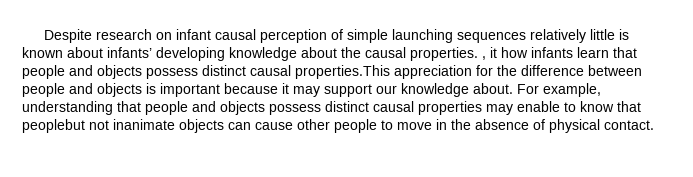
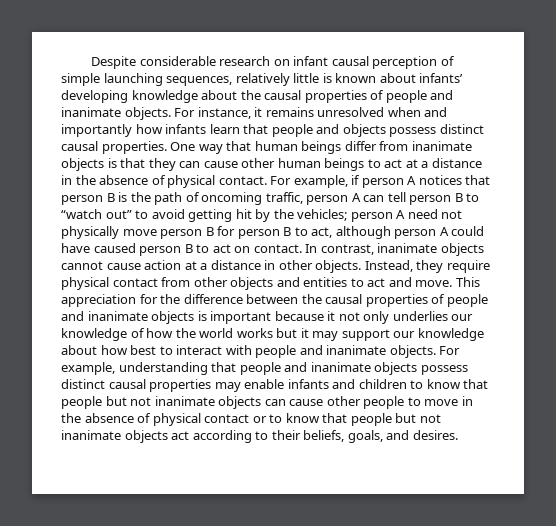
(92, 36) none -> [139,56,216,66] considerable
[456,32,526,43] sequences -> [166,76,233,86] sequences,
[410,47,497,61] properties. , it -> [304,90,454,103] [61,107,448,120] [61,124,132,137] properties of people and inanimate objects. For instance, it remains unresolved when and importantly
[295,65,390,79] properties.This -> [101,141,472,154] [61,158,482,171] [61,175,491,188] [61,192,480,205] [61,209,463,222] [61,226,485,239] [61,243,484,256] [61,260,490,273] [61,277,480,290] properties. One way that human beings differ from inanimate objects is that they can cause other human beings to act at a distance in the absence of physical contact. For example, if person A notices that person B is the path of oncoming traffic, person A can tell person B to “watch out” to avoid getting hit by the vehicles; person A need not physically move person B for person B to act, although person A could have caused person B to act on contact. In contrast, inanimate objects cannot cause action at a distance in other objects. Instead, they require physical contact from other objects and entities to act and move. This
[22,83,93,97] people and -> [301,294,488,307] [61,311,148,321] the causal properties of people and inanimate
[293,83,513,97] may support our knowledge about. -> [338,311,474,324] [61,328,484,341] [61,345,436,358] not only underlies our knowledge of how the world works but it may support our knowledge about how best to interact with people and inanimate objects.
(216, 106) none -> [310,362,371,372] inanimate
[564,101,641,112] [22,119,85,133] to know that peoplebut -> [287,379,489,389] [61,396,127,409] infants and children to know that people but
[604,120,654,130] contact. -> [204,413,441,426] [61,430,458,443] contact or to know that people but not inanimate objects act according to their beliefs, goals, and desires.

